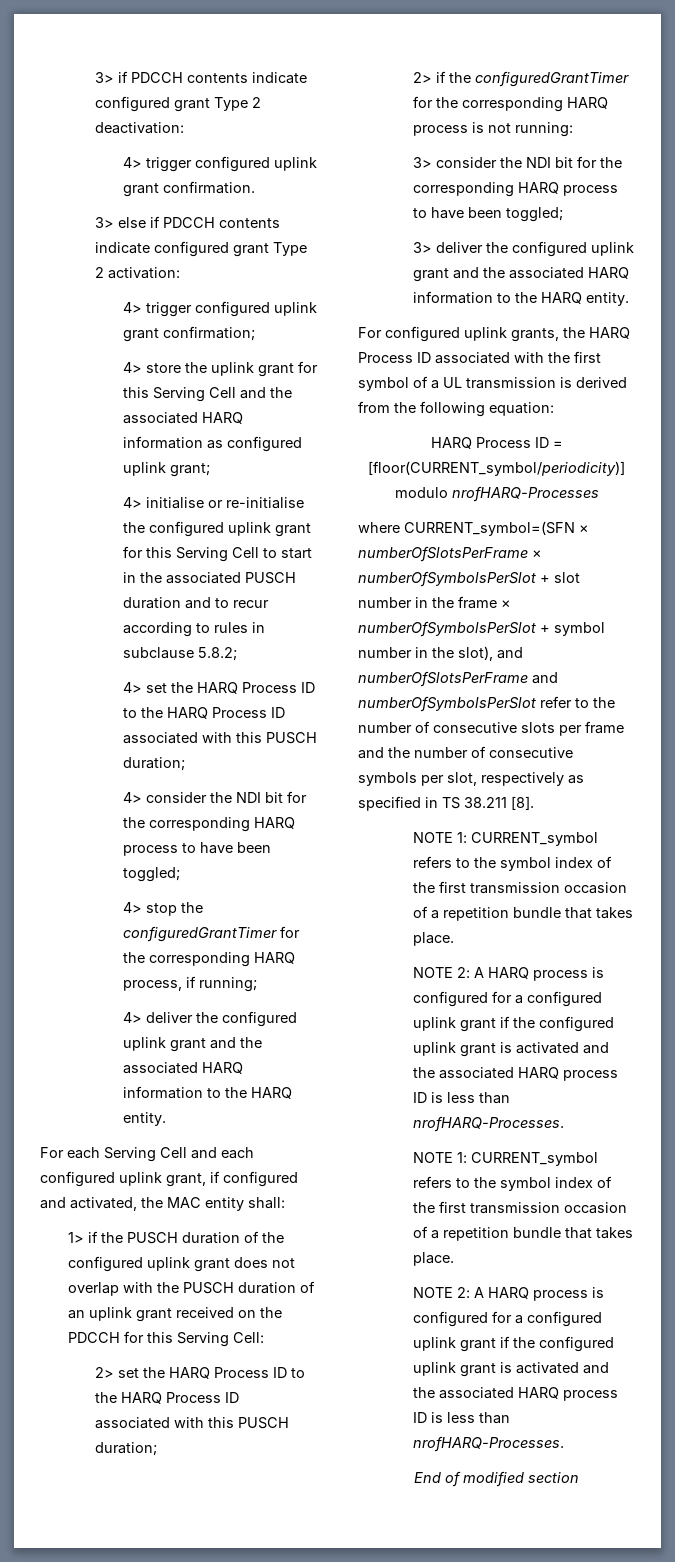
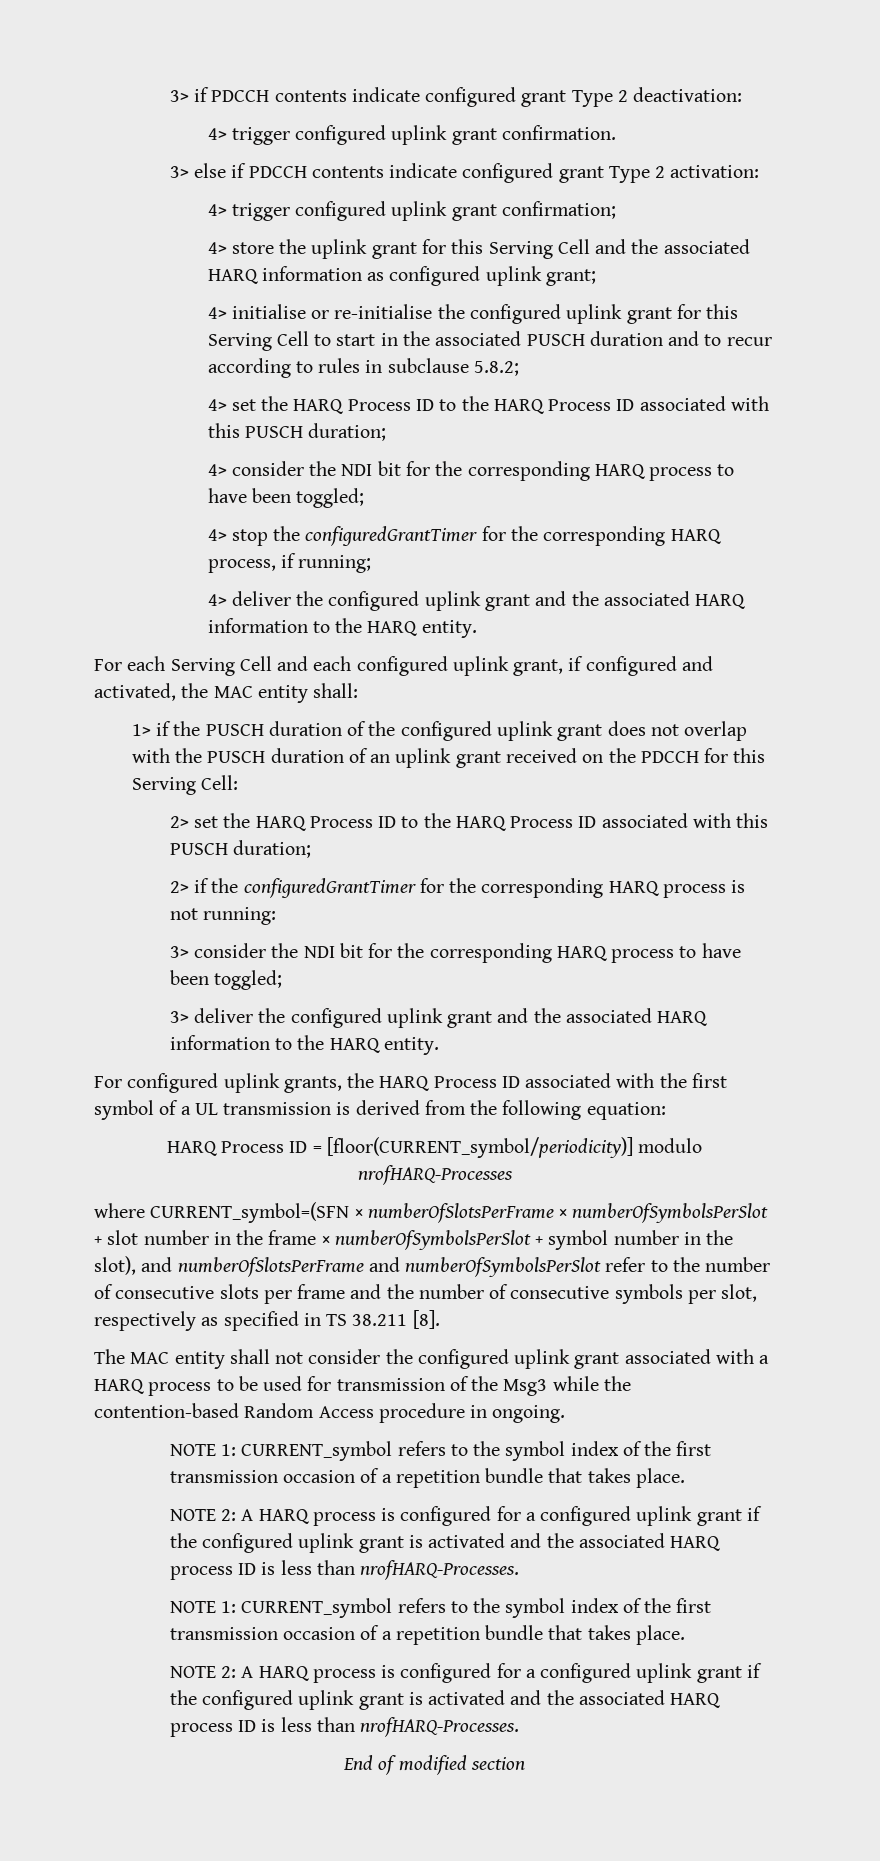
(534, 803) none -> [94,1349,770,1369] [94,1376,631,1396] [94,1403,566,1423] // The MAC entity shall not consider the configured uplink grant associated with a HARQ process to be used for transmission of the Msg3 while the contention-based Random Access procedure in ongoing.

